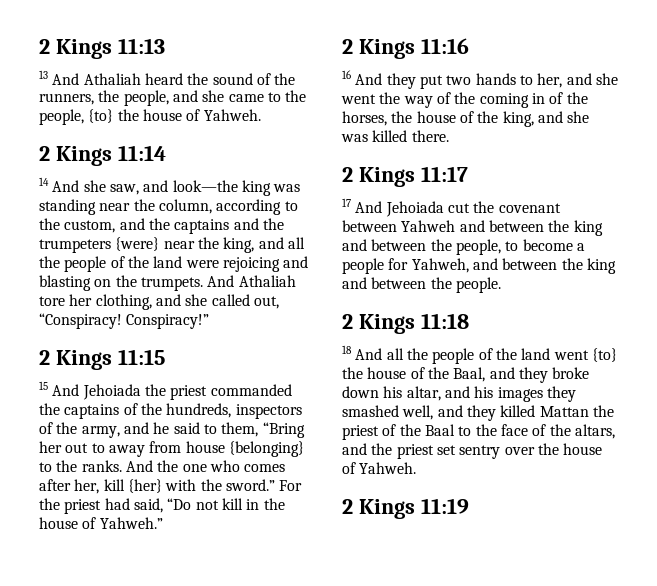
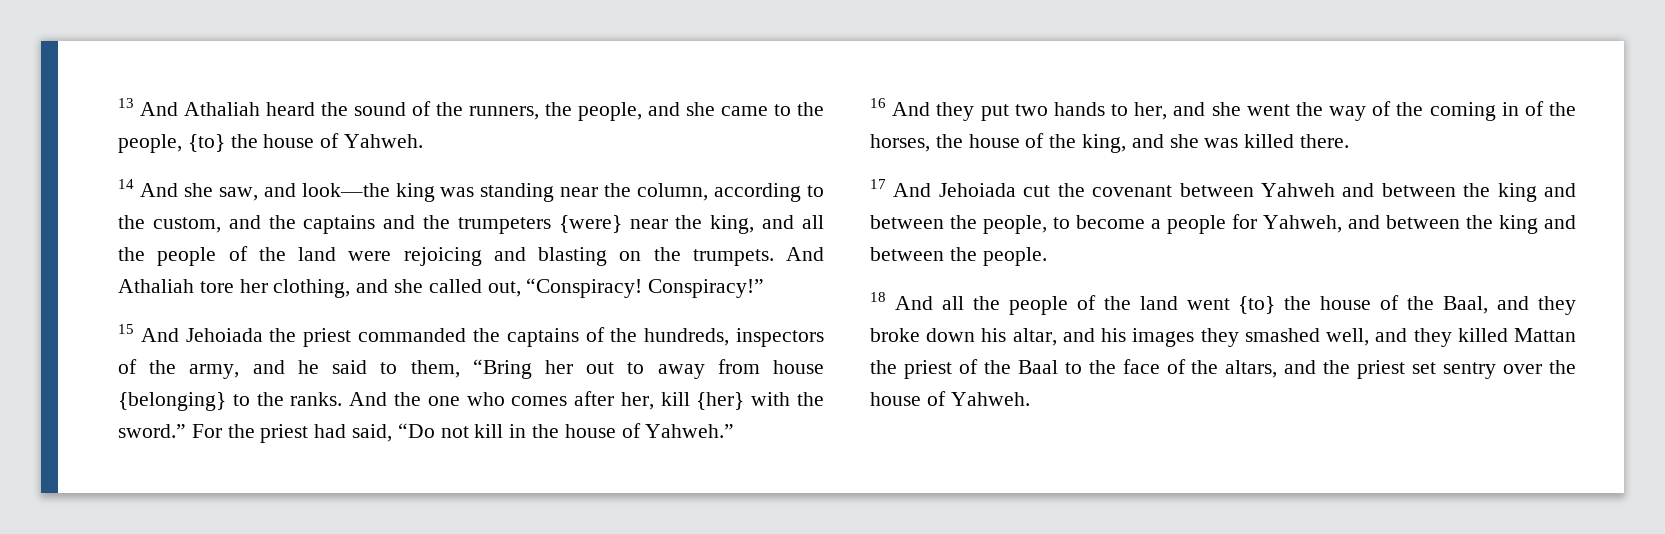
[39,38,165,59] 2 Kings 11:13 // -> (118, 103) none
[39,145,166,166] // 2 Kings 11:14 -> (424, 141) none
[39,349,165,370] // 2 Kings 11:15 -> (765, 288) none
[342,38,469,59] // 2 Kings 11:16 -> (735, 431) none
[342,166,468,187] // 2 Kings 11:17 -> (1350, 141) none
[342,313,469,334] // 2 Kings 11:18 -> (1047, 256) none
[342,498,469,519] // 2 Kings 11:19 -> (1030, 399) none

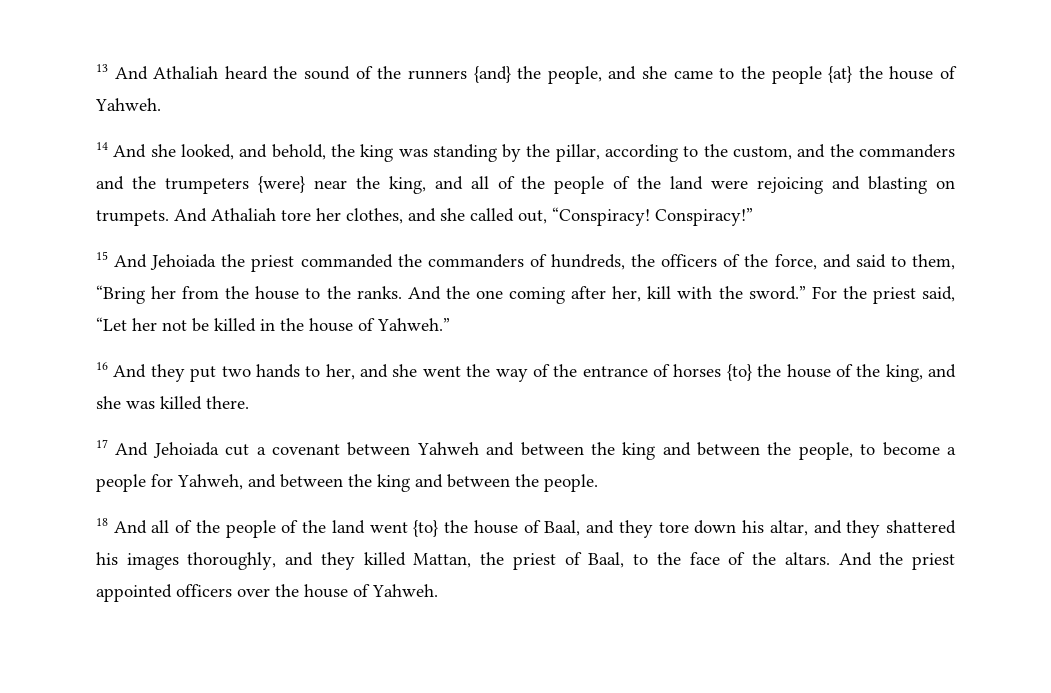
[469,106,539,120] runners, -> [407,66,511,83] runners {and}
[118,134,225,153] people, {to} -> [771,66,853,84] people {at}
[218,183,709,202] saw, and look—the king was standing near the column, -> [180,144,600,162] looked, and behold, the king was standing by the pillar,
[303,215,376,234] captains -> [858,144,955,158] commanders
(824, 222) none -> [497,176,515,189] of
[653,247,681,261] the -> (955, 184) none
[273,279,351,298] clothing, -> [346,208,403,224] clothes,
[506,327,824,347] [118,359,319,379] captains of the hundreds, inspectors of the army, and he -> [427,254,851,270] commanders of hundreds, the officers of the force, and
[586,359,824,379] [118,392,226,411] out to away from house {belonging} -> [182,286,300,300] from the house
[466,392,568,406] who comes -> [509,287,566,304] coming
[696,392,745,410] {her} -> (672, 292) none
[314,423,504,442] had said, “Do not kill -> [921,286,955,302] [96,317,256,332] said, “Let her not be killed
[1429,101,1576,121] [870,134,930,152] coming in of the horses, -> [582,364,752,381] entrance of horses {to}
[1057,183,1085,197] the -> [256,447,266,455] a
(964, 303) none -> [175,520,193,533] of
[1407,296,1435,310] the -> (541, 526) none
[870,328,920,342] broke -> [658,522,689,533] tore
[1101,328,1370,347] his images they smashed well, -> [846,520,957,538] [96,552,277,570] they shattered his images thoroughly,
[1514,328,1576,342] Mattan -> [413,553,472,568] Mattan,
[983,360,1058,374] the Baal -> [588,552,625,568] Baal,
[1225,360,1497,379] altars, and the priest set sentry -> [784,552,955,570] [96,584,232,602] altars. And the priest appointed officers

